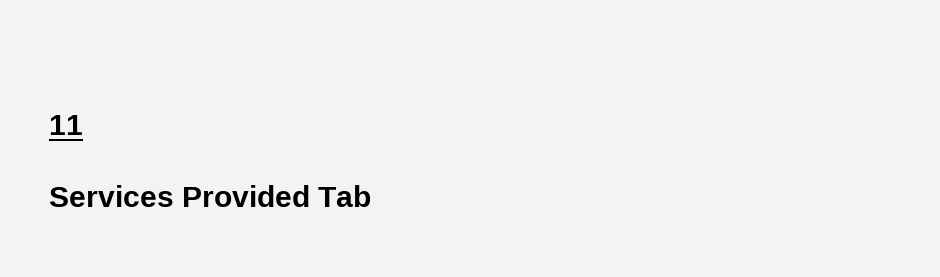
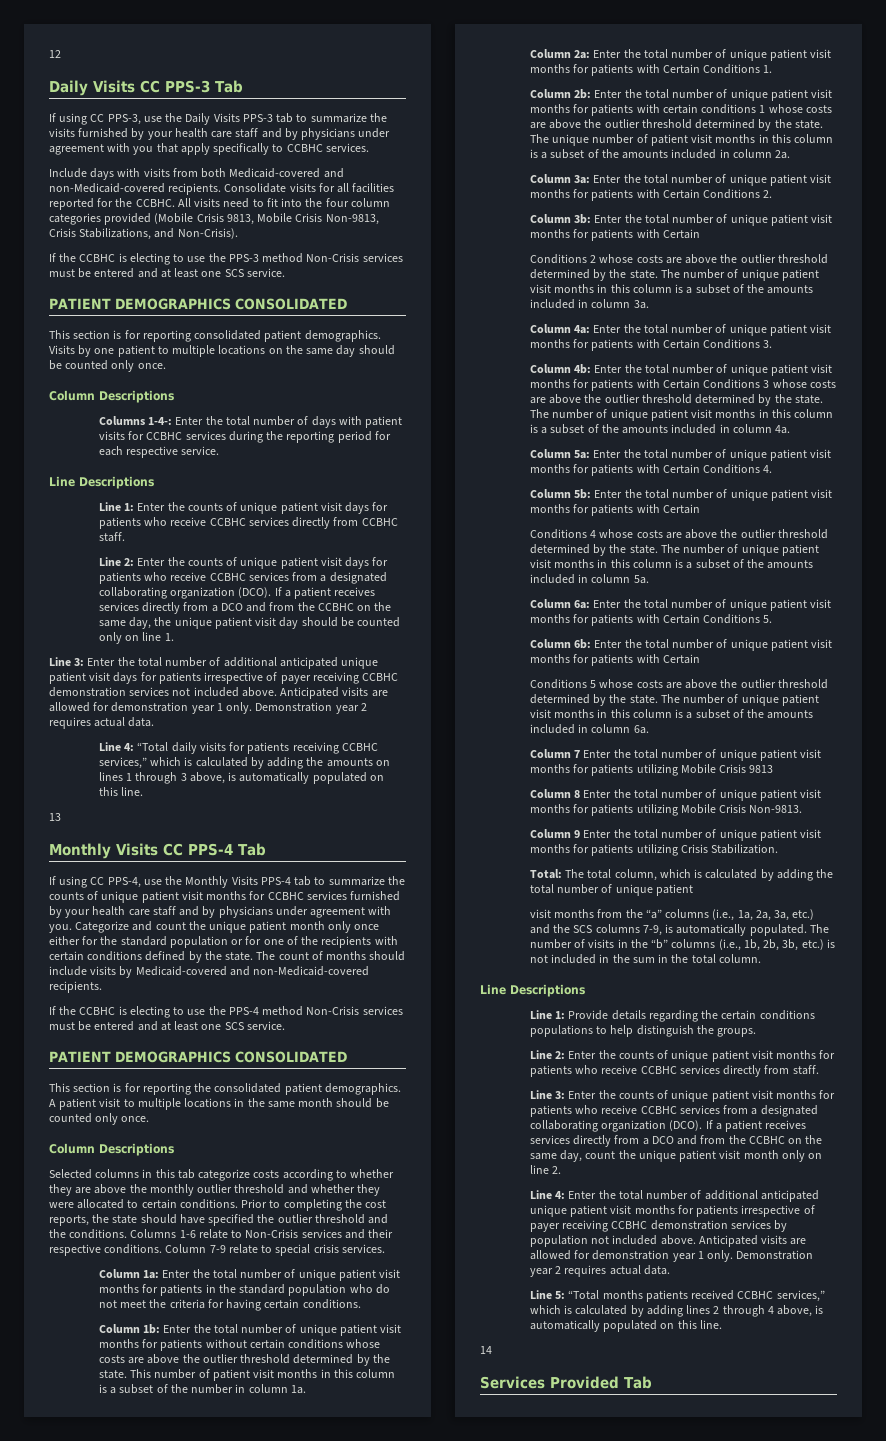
[49,115,83,135] 11 -> [49,50,61,58] [49,80,243,96] [49,113,387,125] [49,128,391,140] [49,143,369,155] [49,168,344,180] [49,183,395,195] [49,198,390,210] [49,213,379,225] [49,228,238,240] [49,253,403,265] [49,268,285,278] [49,298,347,310] [49,330,381,342] [49,345,395,357] [49,360,166,372] [49,390,174,403] [98,416,403,428] [98,431,391,443] [98,446,220,458] [49,476,154,489] [98,502,389,514] [98,517,398,529] [98,532,125,542] [98,557,389,569] [98,572,387,584] [98,587,376,599] [98,602,392,614] [98,617,401,629] [98,632,174,644] [49,657,379,669] [49,672,399,684] [49,687,388,699] [49,702,367,714] [49,717,155,729] [98,742,378,754] [98,757,390,769] [98,772,384,784] [98,787,144,796] [49,813,61,821] [49,843,266,859] [49,876,405,888] [49,891,401,903] [49,906,392,918] [49,921,380,933] [49,936,398,948] [49,951,406,963] [49,966,370,978] [49,981,102,993] [49,1006,403,1018] [49,1021,285,1031] [49,1051,347,1063] [49,1083,401,1095] [49,1098,389,1110] [49,1113,150,1125] [49,1143,174,1156] [49,1169,395,1181] [49,1184,381,1196] [49,1199,387,1211] [49,1214,389,1226] [49,1229,394,1239] [49,1244,385,1256] [98,1269,401,1281] [98,1284,390,1296] [98,1299,361,1311] [98,1324,402,1336] [98,1339,381,1351] [98,1354,390,1366] [98,1369,396,1381] [98,1384,306,1394] [529,49,832,61] [529,64,773,76] [529,89,833,101] [529,104,832,116] [529,119,823,131] [529,134,834,146] [529,149,791,159] [529,174,832,186] [529,189,773,201] [529,214,833,226] [529,229,700,241] [529,254,828,264] [529,269,819,281] [529,284,814,294] [529,299,649,309] [529,324,832,336] [529,339,773,351] [529,364,833,376] [529,379,836,391] [529,394,823,406] [529,409,834,421] [529,424,791,434] [529,449,832,461] [529,464,773,476] [529,489,833,501] [529,504,700,516] [529,529,828,539] [529,544,819,556] [529,559,814,569] [529,574,649,584] [529,599,832,611] [529,614,773,626] [529,639,833,651] [529,654,700,666] [529,679,828,689] [529,694,819,706] [529,709,814,719] [529,724,649,734] [529,749,822,761] [529,764,774,776] [529,789,822,801] [529,804,803,816] [529,829,822,841] [529,844,779,856] [529,869,834,881] [529,884,693,896] [529,909,815,921] [529,924,829,936] [529,939,835,951] [529,954,761,964] [480,984,585,997] [529,1010,815,1022] [529,1025,757,1037] [529,1050,836,1062] [529,1065,819,1077] [529,1090,836,1102] [529,1105,818,1117] [529,1120,807,1132] [529,1135,823,1147] [529,1150,823,1162] [529,1165,562,1174] [529,1190,819,1202] [529,1205,815,1217] [529,1220,788,1232] [529,1235,807,1247] [529,1250,814,1262] [529,1265,670,1277] [529,1290,825,1302] [529,1305,824,1317] [529,1320,722,1332] [480,1346,492,1354] 12 // Daily Visits CC PPS-3 Tab // If using CC PPS-3, use the Daily Visits PPS-3 tab to summarize the visits furnished by your health care staff and by physicians under agreement with you that apply specifically to CCBHC services. // Include days with visits from both Medicaid-covered and non-Medicaid-covered recipients. Consolidate visits for all facilities reported for the CCBHC. All visits need to fit into the four column categories provided (Mobile Crisis 9813, Mobile Crisis Non-9813, Crisis Stabilizations, and Non-Crisis). // If the CCBHC is electing to use the PPS-3 method Non-Crisis services must be entered and at least one SCS service. // PATIENT DEMOGRAPHICS CONSOLIDATED // This section is for reporting consolidated patient demographics. Visits by one patient to multiple locations on the same day should be counted only once. // Column Descriptions // Columns 1-4-: Enter the total number of days with patient visits for CCBHC services during the reporting period for each respective service. // Line Descriptions // Line 1: Enter the counts of unique patient visit days for patients who receive CCBHC services directly from CCBHC staff. // Line 2: Enter the counts of unique patient visit days for patients who receive CCBHC services from a designated collaborating organization (DCO). If a patient receives services directly from a DCO and from the CCBHC on the same day, the unique patient visit day should be counted only on line 1. // Line 3: Enter the total number of additional anticipated unique patient visit days for patients irrespective of payer receiving CCBHC demonstration services not included above. Anticipated visits are allowed for demonstration year 1 only. Demonstration year 2 requires actual data. // Line 4: “Total daily visits for patients receiving CCBHC services,” which is calculated by adding the amounts on lines 1 through 3 above, is automatically populated on this line. // 13 // Monthly Visits CC PPS-4 Tab // If using CC PPS-4, use the Monthly Visits PPS-4 tab to summarize the counts of unique patient visit months for CCBHC services furnished by your health care staff and by physicians under agreement with you. Categorize and count the unique patient month only once either for the standard population or for one of the recipients with certain conditions defined by the state. The count of months should include visits by Medicaid-covered and non-Medicaid-covered recipients. // If the CCBHC is electing to use the PPS-4 method Non-Crisis services must be entered and at least one SCS service. // PATIENT DEMOGRAPHICS CONSOLIDATED // This section is for reporting the consolidated patient demographics. A patient visit to multiple locations in the same month should be counted only once. // Column Descriptions // Selected columns in this tab categorize costs according to whether they are above the monthly outlier threshold and whether they were allocated to certain conditions. Prior to completing the cost reports, the state should have specified the outlier threshold and the conditions. Columns 1-6 relate to Non-Crisis services and their respective conditions. Column 7-9 relate to special crisis services. // Column 1a: Enter the total number of unique patient visit months for patients in the standard population who do not meet the criteria for having certain conditions. // Column 1b: Enter the total number of unique patient visit months for patients without certain conditions whose costs are above the outlier threshold determined by the state. This number of patient visit months in this column is a subset of the number in column 1a. // Column 2a: Enter the total number of unique patient visit months for patients with Certain Conditions 1. // Column 2b: Enter the total number of unique patient visit months for patients with certain conditions 1 whose costs are above the outlier threshold determined by the state. The unique number of patient visit months in this column is a subset of the amounts included in column 2a. // Column 3a: Enter the total number of unique patient visit months for patients with Certain Conditions 2. // Column 3b: Enter the total number of unique patient visit months for patients with Certain // Conditions 2 whose costs are above the outlier threshold determined by the state. The number of unique patient visit months in this column is a subset of the amounts included in column 3a. // Column 4a: Enter the total number of unique patient visit months for patients with Certain Conditions 3. // Column 4b: Enter the total number of unique patient visit months for patients with Certain Conditions 3 whose costs are above the outlier threshold determined by the state. The number of unique patient visit months in this column is a subset of the amounts included in column 4a. // Column 5a: Enter the total number of unique patient visit months for patients with Certain Conditions 4. // Column 5b: Enter the total number of unique patient visit months for patients with Certain // Conditions 4 whose costs are above the outlier threshold determined by the state. The number of unique patient visit months in this column is a subset of the amounts included in column 5a. // Column 6a: Enter the total number of unique patient visit months for patients with Certain Conditions 5. // Column 6b: Enter the total number of unique patient visit months for patients with Certain // Conditions 5 whose costs are above the outlier threshold determined by the state. The number of unique patient visit months in this column is a subset of the amounts included in column 6a. // Column 7 Enter the total number of unique patient visit months for patients utilizing Mobile Crisis 9813 // Column 8 Enter the total number of unique patient visit months for patients utilizing Mobile Crisis Non-9813. // Column 9 Enter the total number of unique patient visit months for patients utilizing Crisis Stabilization. // Total: The total column, which is calculated by adding the total number of unique patient // visit months from the “a” columns (i.e., 1a, 2a, 3a, etc.) and the SCS columns 7-9, is automatically populated. The number of visits in the “b” columns (i.e., 1b, 2b, 3b, etc.) is not included in the sum in the total column. // Line Descriptions // Line 1: Provide details regarding the certain conditions populations to help distinguish the groups. // Line 2: Enter the counts of unique patient visit months for patients who receive CCBHC services directly from staff. // Line 3: Enter the counts of unique patient visit months for patients who receive CCBHC services from a designated collaborating organization (DCO). If a patient receives services directly from a DCO and from the CCBHC on the same day, count the unique patient visit month only on line 2. // Line 4: Enter the total number of additional anticipated unique patient visit months for patients irrespective of payer receiving CCBHC demonstration services by population not included above. Anticipated visits are allowed for demonstration year 1 only. Demonstration year 2 requires actual data. // Line 5: “Total months patients received CCBHC services,” which is calculated by adding lines 2 through 4 above, is automatically populated on this line. // 14

